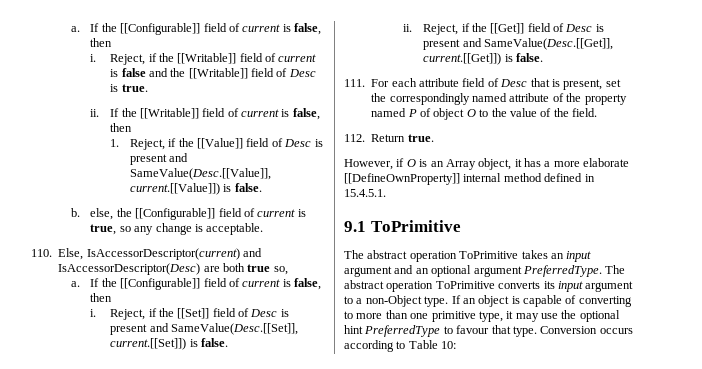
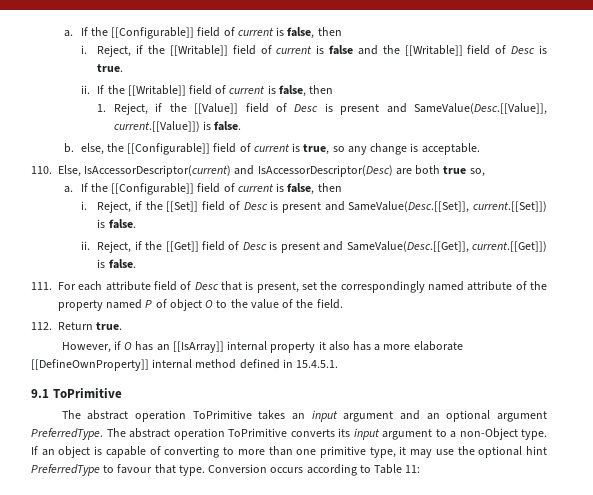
[419,158,522,170] is an Array object, it -> [135,341,350,353] has an [[IsArray]] internal property it also
[441,341,457,349] 10: -> [405,465,421,473] 11:

